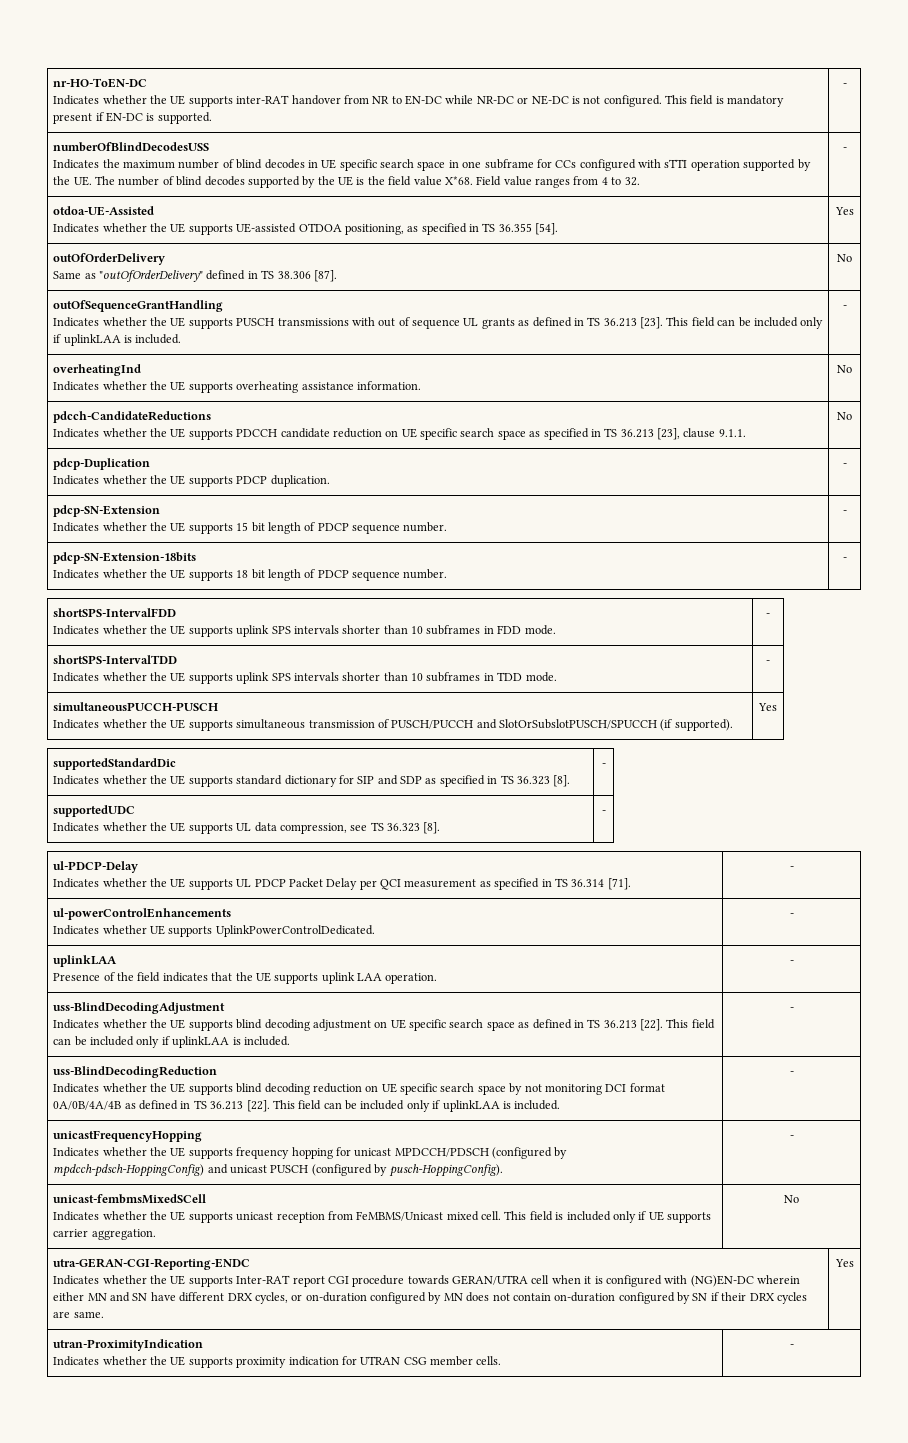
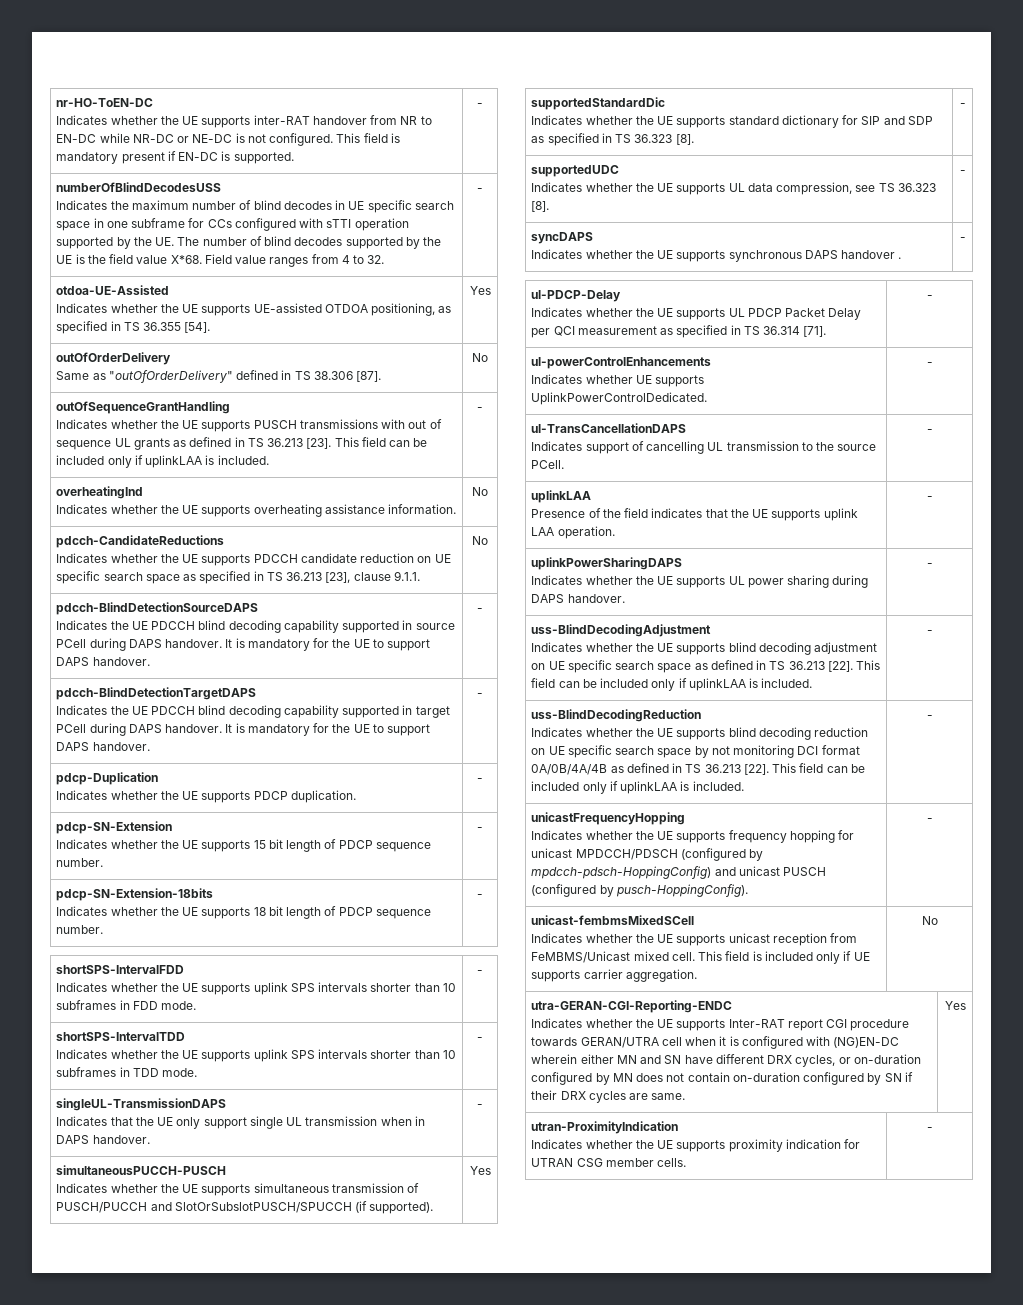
(852, 416) none -> [56,602,259,615] [56,620,455,633] [56,638,431,651] [56,657,150,666] [477,608,483,612] [56,687,257,700] [56,705,450,718] [56,723,431,736] [56,742,150,751] [477,693,483,697] // pdcch-BlindDetectionSourceDAPS // Indicates the UE PDCCH blind decoding capability supported in source PCell during DAPS handover. It is mandatory for the UE to support DAPS handover. | - // pdcch-BlindDetectionTargetDAPS // Indicates the UE PDCCH blind decoding capability supported in target PCell during DAPS handover. It is mandatory for the UE to support DAPS handover. | -
(770, 662) none -> [56,1098,227,1111] [56,1116,425,1129] [56,1135,150,1144] [477,1104,483,1108] // singleUL-TransmissionDAPS // Indicates that the UE only support single UL transmission when in DAPS handover. | -
(606, 812) none -> [531,232,594,244] [531,249,902,262] [959,237,966,241] // syncDAPS // Indicates whether the UE supports synchronous DAPS handover . | -
(794, 915) none -> [531,423,687,433] [531,441,877,454] [531,460,565,469] [926,429,933,433] // ul-TransCancellationDAPS // Indicates support of cancelling UL transmission to the source PCell. | -
(794, 962) none -> [531,557,683,570] [531,575,869,588] [531,594,625,603] [926,563,933,567] // uplinkPowerSharingDAPS // Indicates whether the UE supports UL power sharing during DAPS handover. | -

